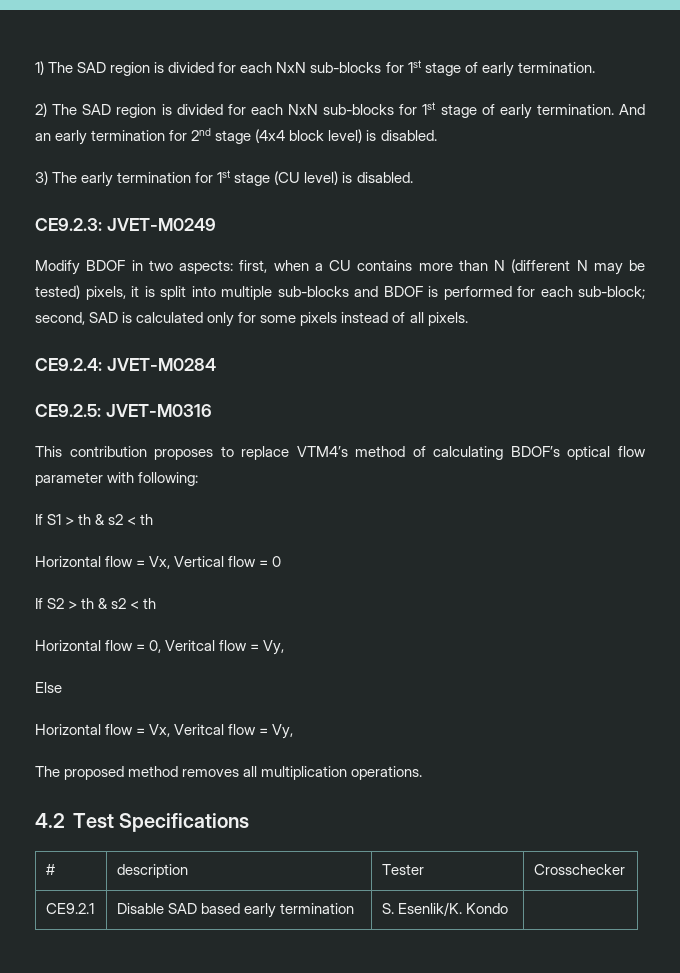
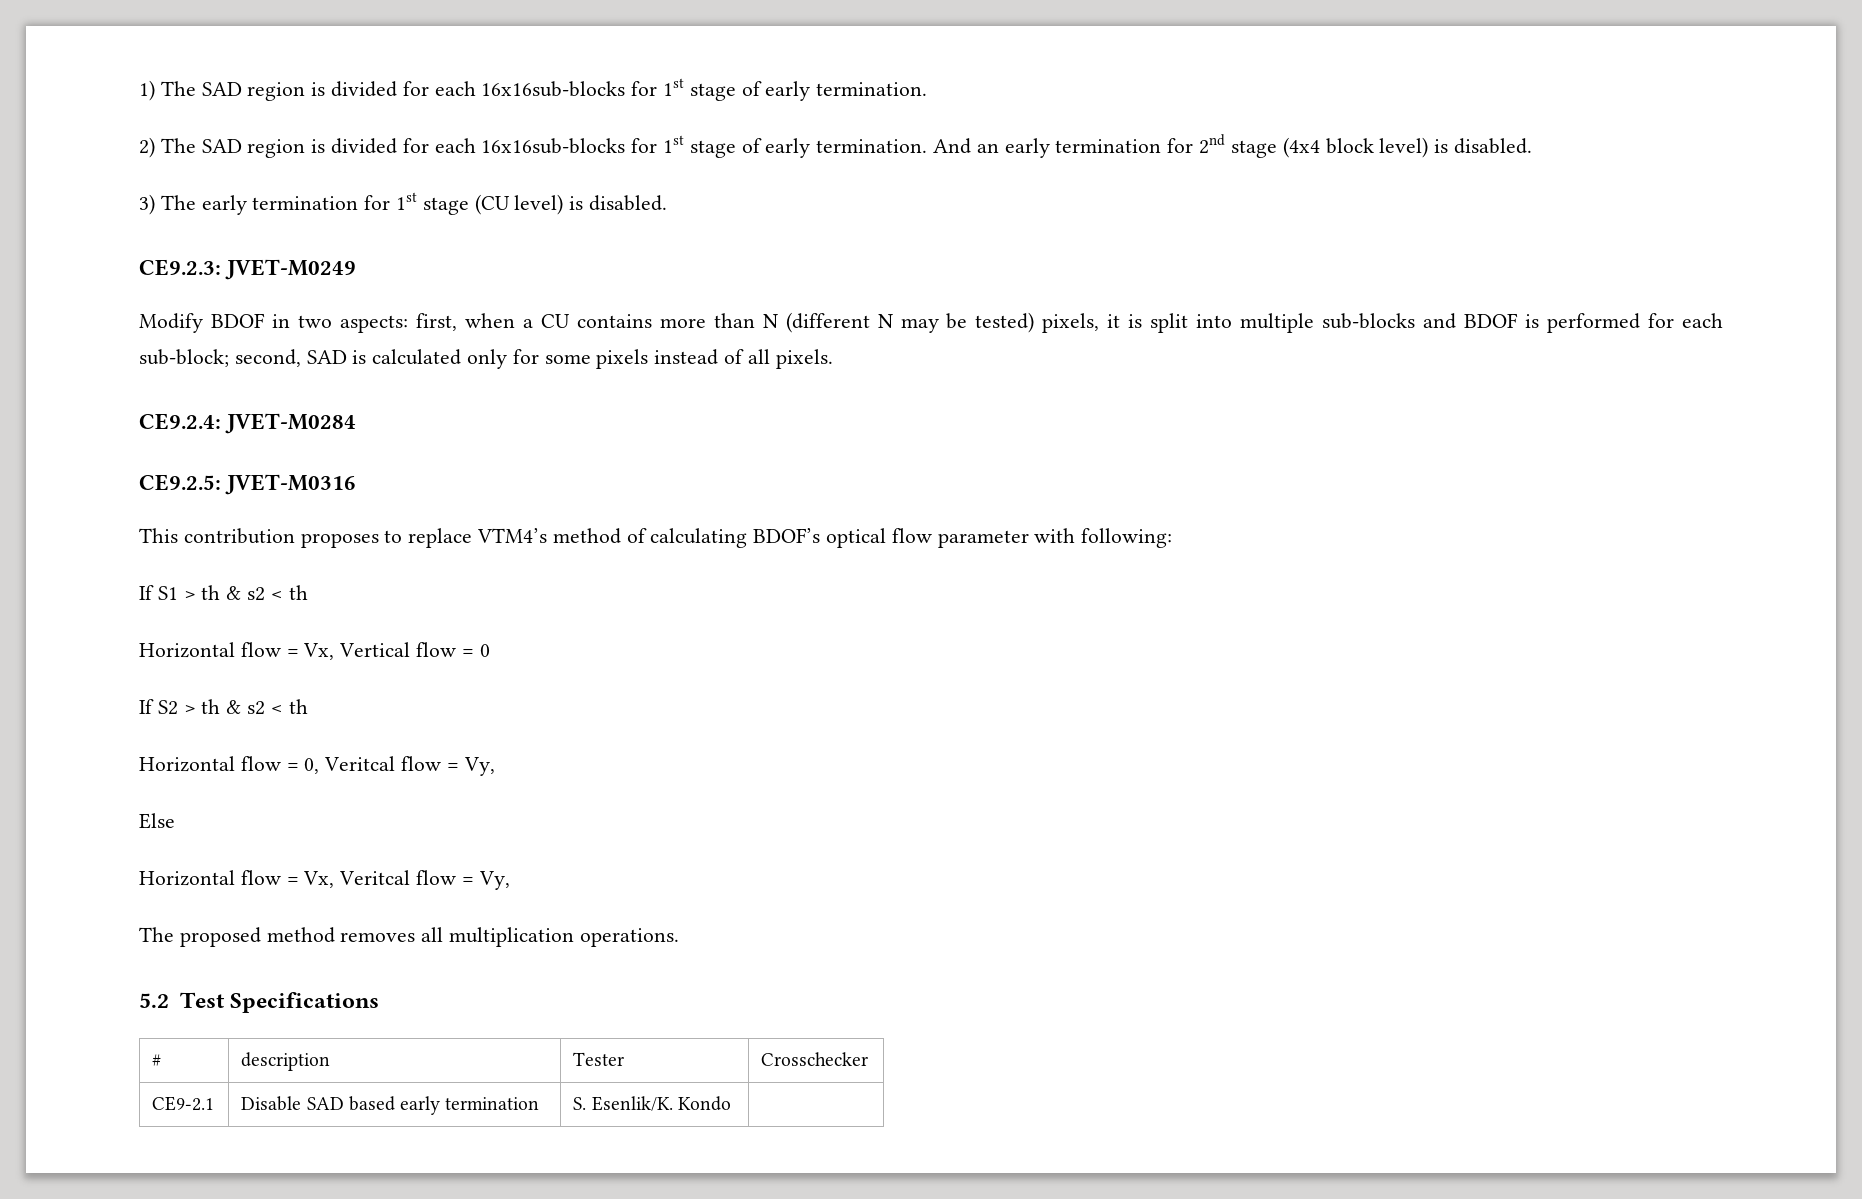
[276,62,382,73] NxN sub-blocks -> [481,81,626,97] 16x16sub-blocks
[288,104,395,115] NxN sub-blocks -> [481,138,626,154] 16x16sub-blocks
[35,813,65,828] 4.2 -> [139,993,169,1008] 5.2
[46,903,95,914] CE9.2.1 -> [152,1096,215,1111] CE9-2.1

